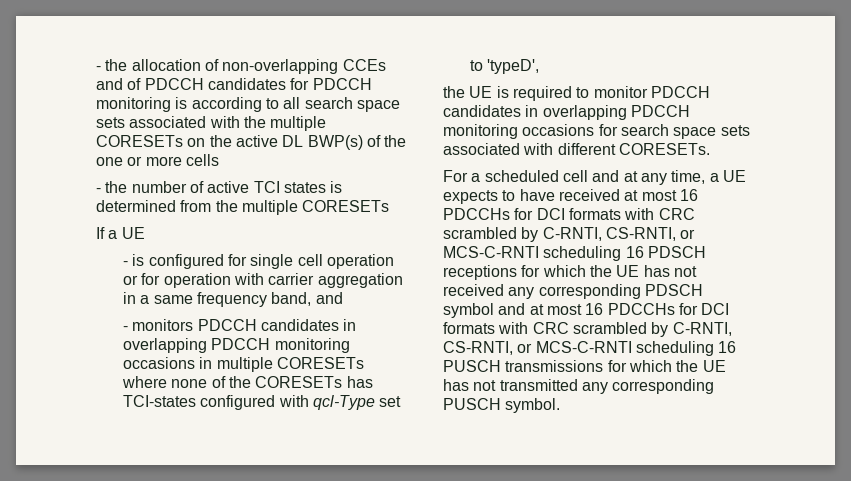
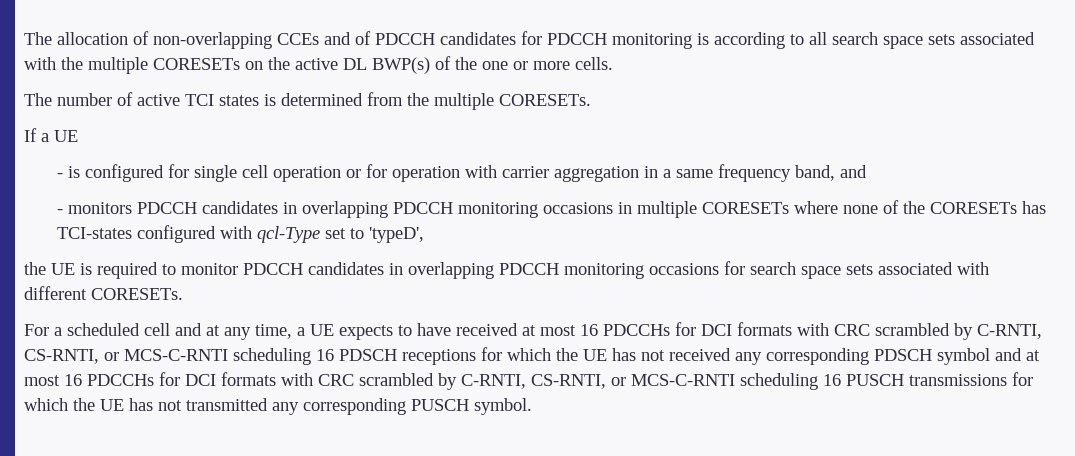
[96,59,128,71] - the -> [24,32,52,45] The
[185,154,219,166] [96,181,128,193] cells // - the -> [575,57,613,70] [24,93,52,106] cells. // The
[302,200,390,212] CORESETs -> [499,94,591,106] CORESETs.

